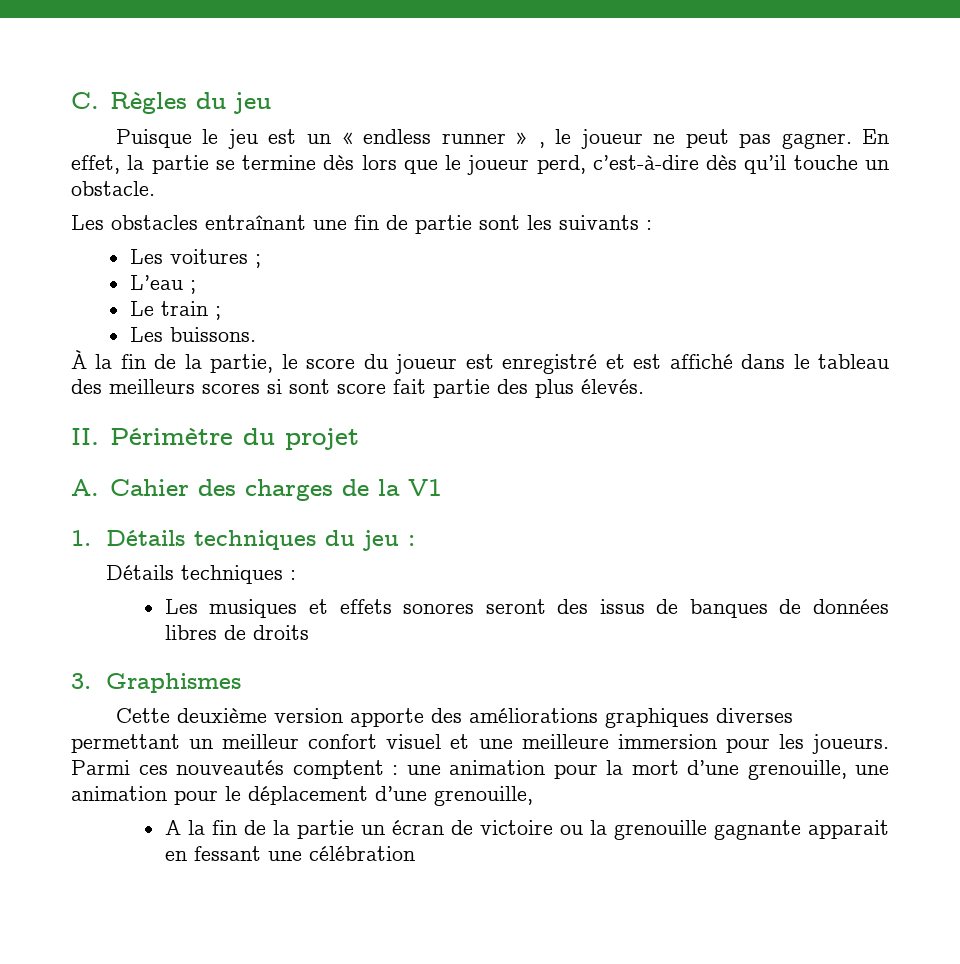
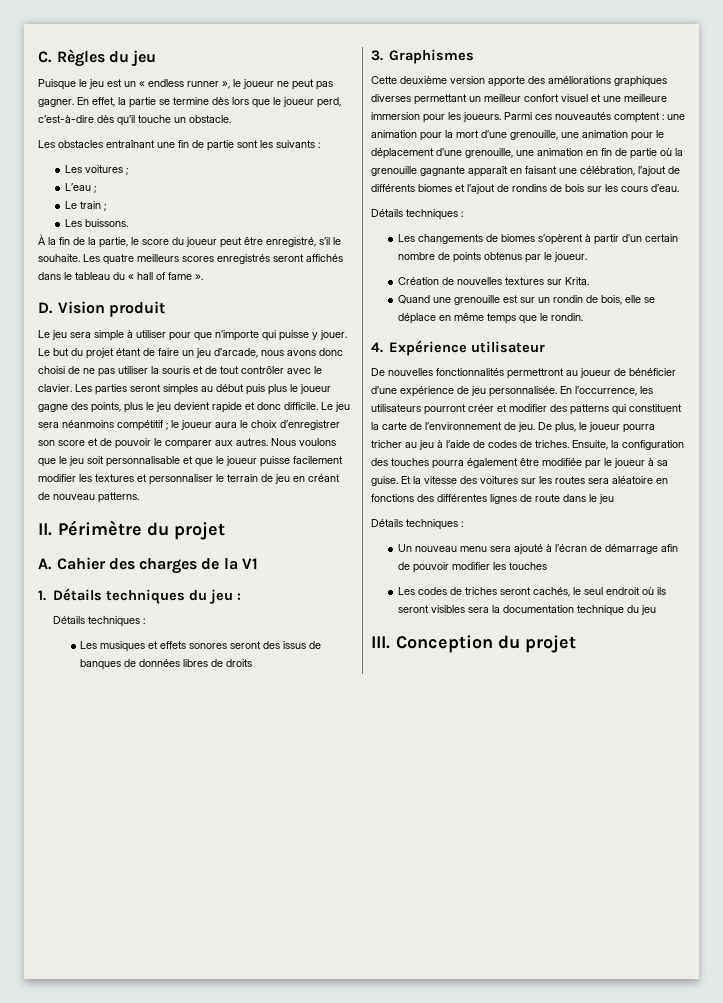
[516,132,545,148] » , -> [222,81,230,89] »,
[465,354,890,374] [71,379,644,398] est enregistré et est affiché dans le tableau des meilleurs scores si sont score fait partie des plus élevés. -> [220,237,341,248] [38,254,343,265] [38,272,203,280] [38,301,165,317] [38,330,347,341] [38,348,343,359] [38,366,322,377] [38,384,331,395] [38,402,350,413] [38,420,340,431] [38,438,336,449] [38,456,343,467] [38,474,340,485] [38,492,139,503] peut être enregistré, s’il le souhaite. Les quatre meilleurs scores enregistrés seront affichés dans le tableau du « hall of fame ». // D. Vision produit // Le jeu sera simple à utiliser pour que n’importe qui puisse y jouer. Le but du projet étant de faire un jeu d’arcade, nous avons donc choisi de ne pas utiliser la souris et de tout contrôler avec le clavier. Les parties seront simples au début puis plus le joueur gagne des points, plus le jeu devient rapide et donc difficile. Le jeu sera néanmoins compétitif ; le joueur aura le choix d’enregistrer son score et de pouvoir le comparer aux autres. Nous voulons que le jeu soit personnalisable et que le joueur puisse facilement modifier les textures et personnaliser le terrain de jeu en créant de nouveau patterns.
[164,820,889,840] [164,846,415,861] // A la fin de la partie un écran de victoire ou la grenouille gagnante apparait en fessant une célébration -> [516,148,683,159] [371,166,680,177] [371,184,679,194] [371,209,463,220] [398,234,679,245] [398,252,588,263] [398,277,590,285] [398,295,656,305] [398,313,584,324] [371,340,545,356] [371,368,676,379] [371,386,653,397] [371,404,682,415] [371,422,655,433] [371,440,684,450] [371,458,668,469] [371,476,668,486] [371,494,614,504] [371,519,463,530] [398,544,679,554] [398,562,548,573] [398,587,667,597] [398,605,657,616] [371,635,576,653] une animation en fin de partie où la grenouille gagnante apparaît en faisant une célébration, l’ajout de différents biomes et l’ajout de rondins de bois sur les cours d’eau. // Détails techniques : // Les changements de biomes s’opèrent à partir d’un certain nombre de points obtenus par le joueur. // Création de nouvelles textures sur Krita. // Quand une grenouille est sur un rondin de bois, elle se déplace en même temps que le rondin. // 4. Expérience utilisateur // De nouvelles fonctionnalités permettront au joueur de bénéficier d’une expérience de jeu personnalisée. En l’occurrence, les utilisateurs pourront créer et modifier des patterns qui constituent la carte de l’environnement de jeu. De plus, le joueur pourra tricher au jeu à l’aide de codes de triches. Ensuite, la configuration des touches pourra également être modifiée par le joueur à sa guise. Et la vitesse des voitures sur les routes sera aléatoire en fonctions des différentes lignes de route dans le jeu // Détails techniques : // Un nouveau menu sera ajouté à l’écran de démarrage afin de pouvoir modifier les touches // Les codes de triches seront cachés, le seul endroit où ils seront visibles sera la documentation technique du jeu // III. Conception du projet

